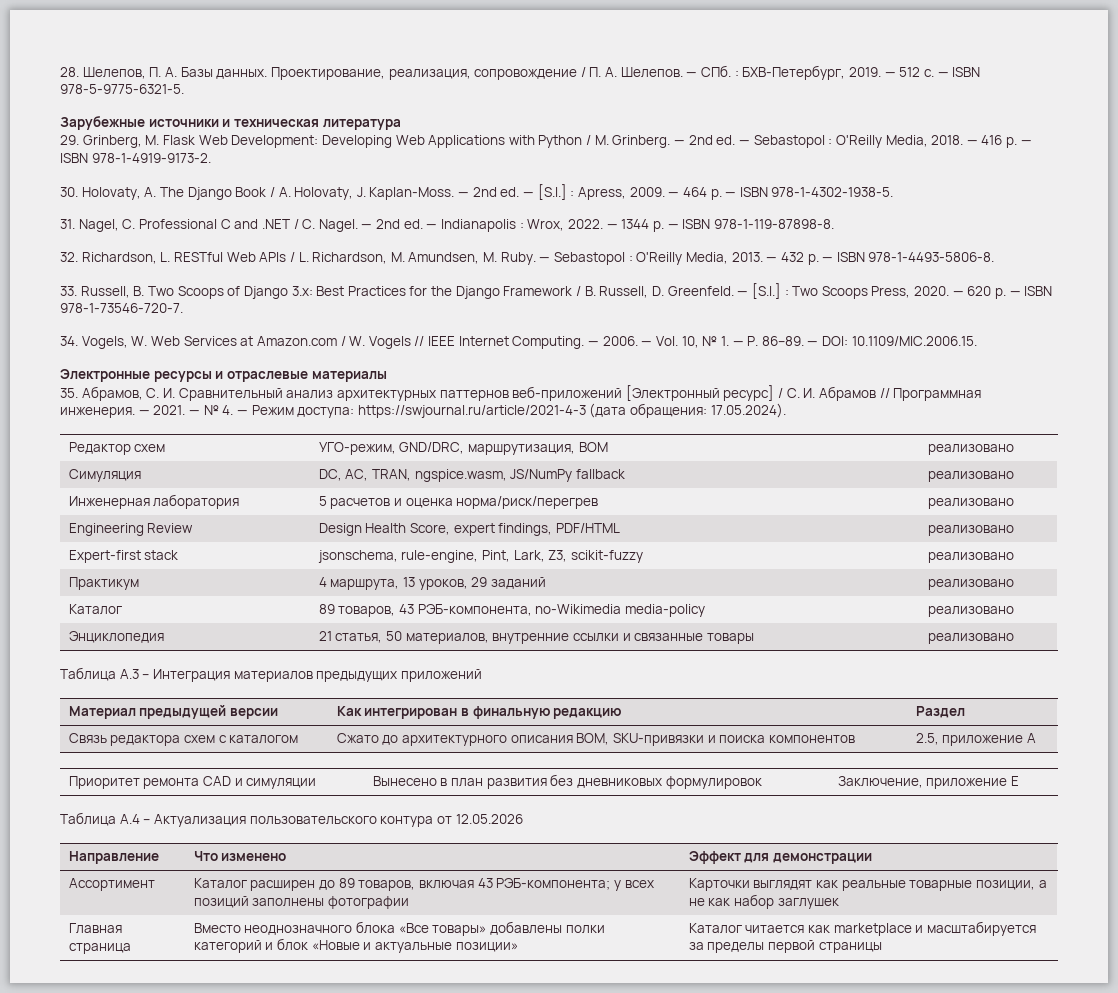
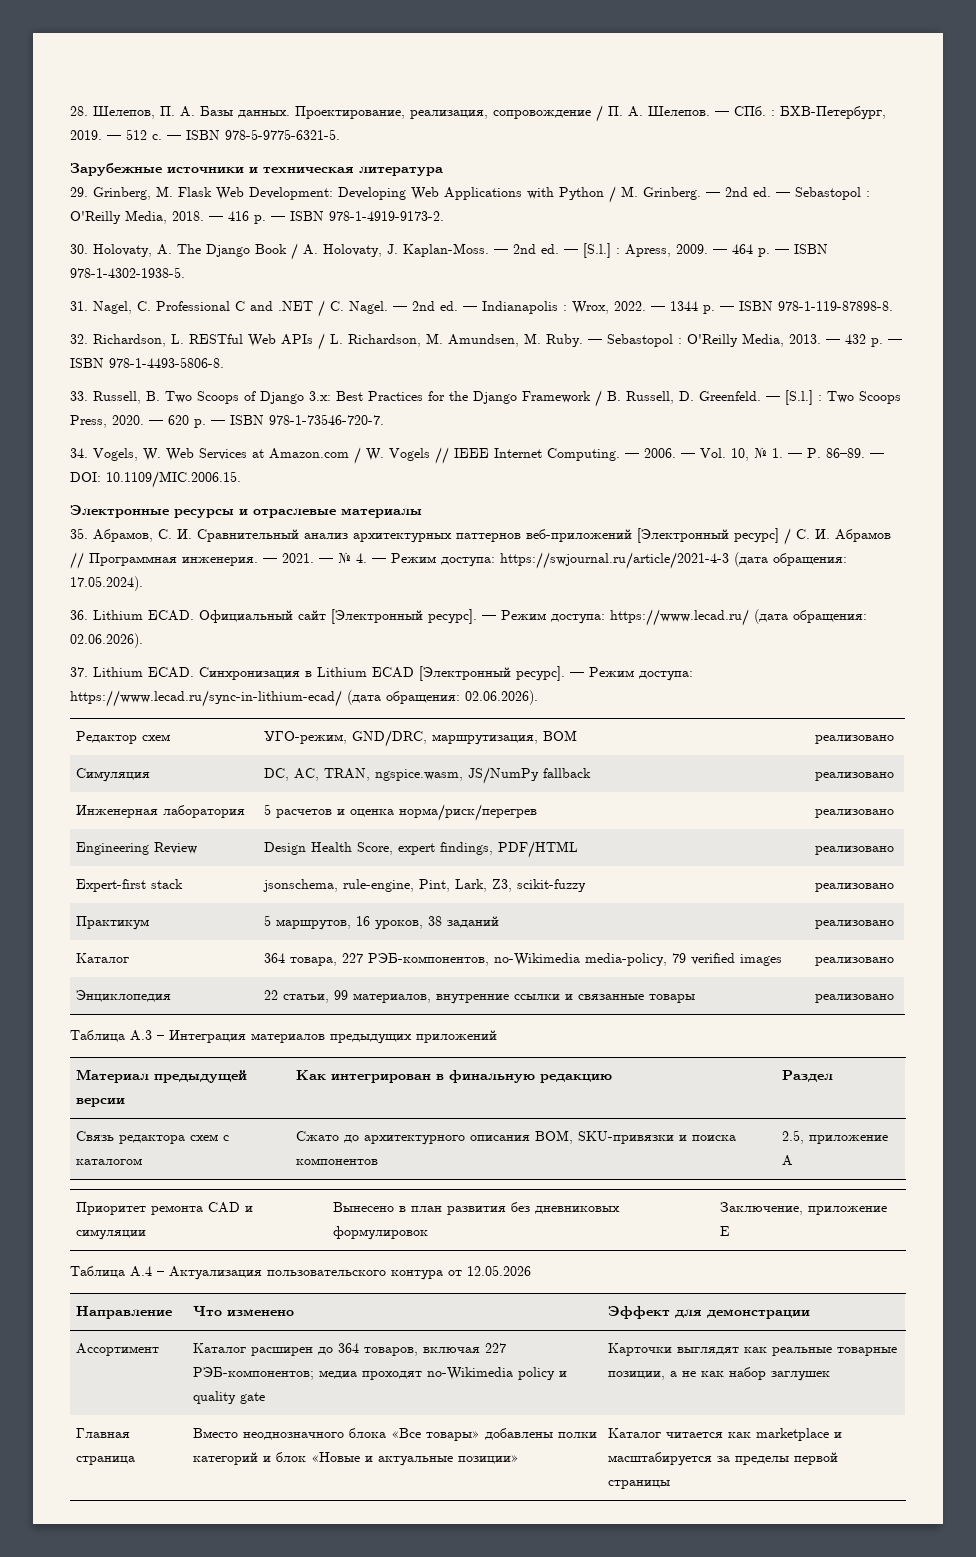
(786, 410) none -> [70,609,867,626] [70,633,143,648] [70,666,693,681] [70,690,538,707] // 36. Lithium ECAD. Официальный сайт [Электронный ресурс]. — Режим доступа: https://www.lecad.ru/ (дата обращения: 02.06.2026). // 37. Lithium ECAD. Синхронизация в Lithium ECAD [Электронный ресурс]. — Режим доступа: https://www.lecad.ru/sync-in-lithium-ecad/ (дата обращения: 02.06.2026).
[318,577,546,590] [927,579,1014,590] [68,604,122,615] [318,604,705,617] 4 маршрута, 13 уроков, 29 заданий | реализовано // Каталог | 89 товаров, 43 РЭБ-компонента, no-Wikimedia media-policy -> [263,915,499,930] [814,920,894,929] [75,953,129,963] [263,953,782,966] 5 маршрутов, 16 уроков, 38 заданий | реализовано // Каталог | 364 товара, 227 РЭБ-компонентов, no-Wikimedia media-policy, 79 verified images
[318,631,403,643] 21 статья, 50 -> [263,990,348,1003] 22 статьи, 99
[338,878,355,888] 89 -> [337,1343,359,1353] 364
[477,878,654,891] [193,896,410,909] 43 РЭБ-компонента; у всех позиций заполнены фотографии -> [484,1343,506,1353] [192,1367,567,1380] [192,1391,265,1404] 227 РЭБ-компонентов; медиа проходят no-Wikimedia policy и quality gate

